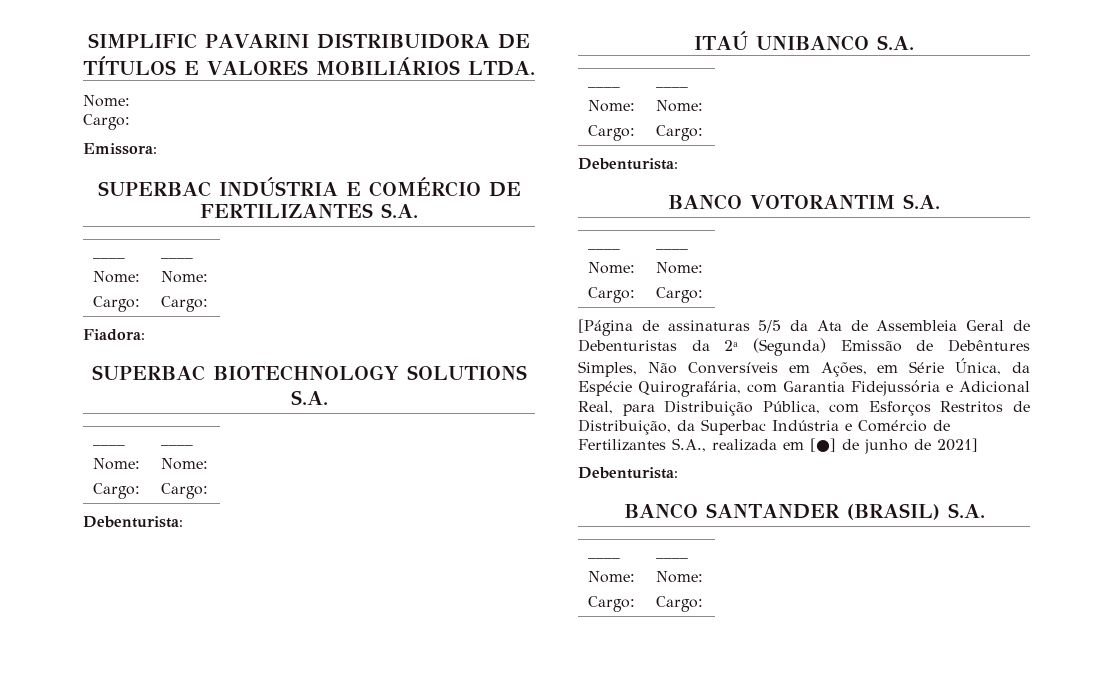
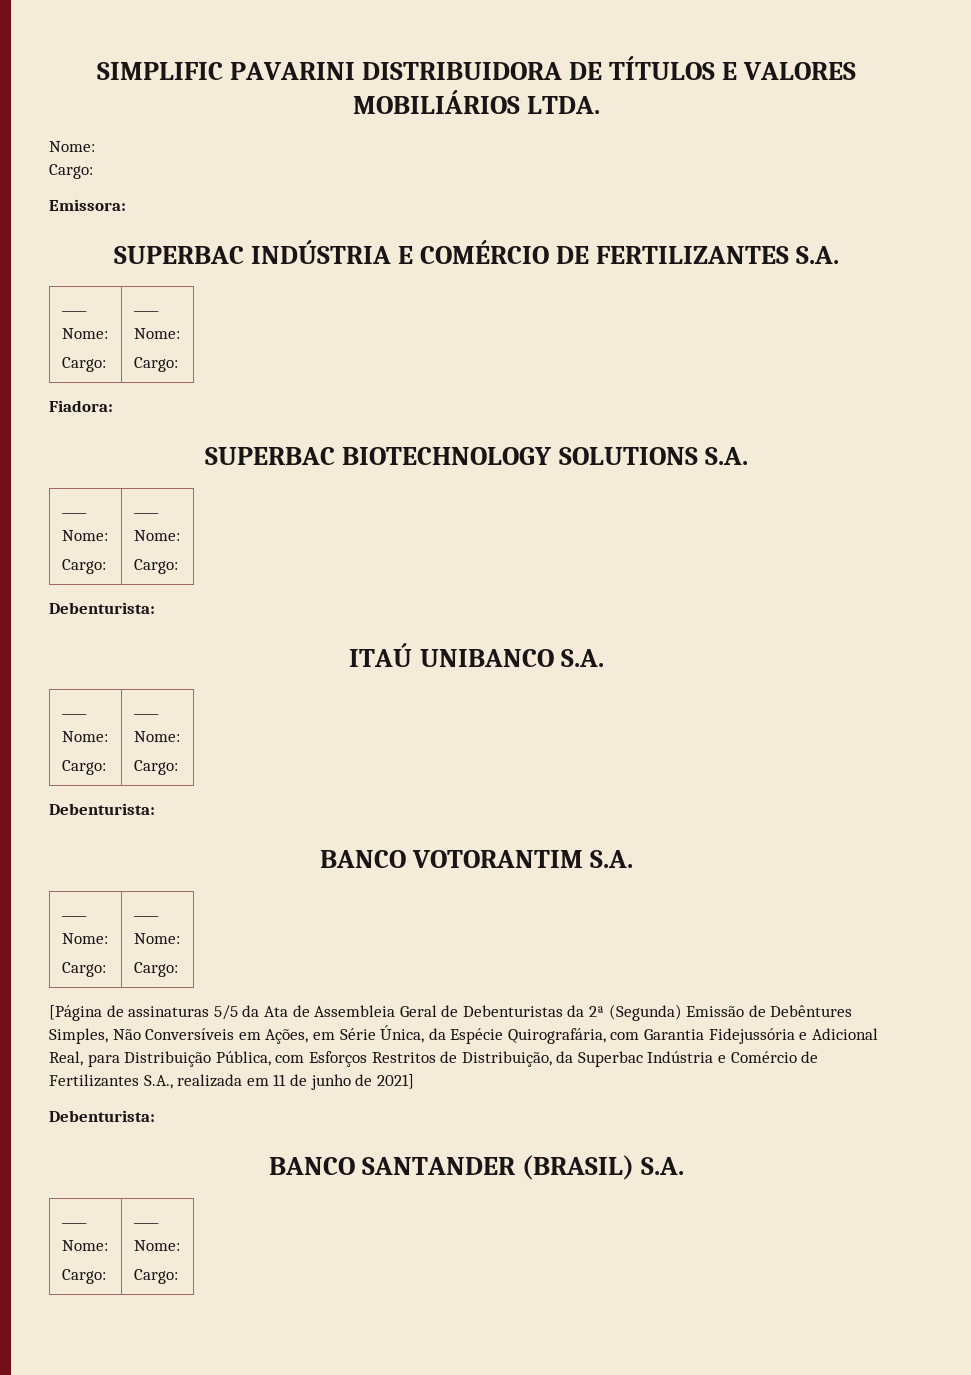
[810,438,836,452] [●] -> [273,1074,287,1086] 11

